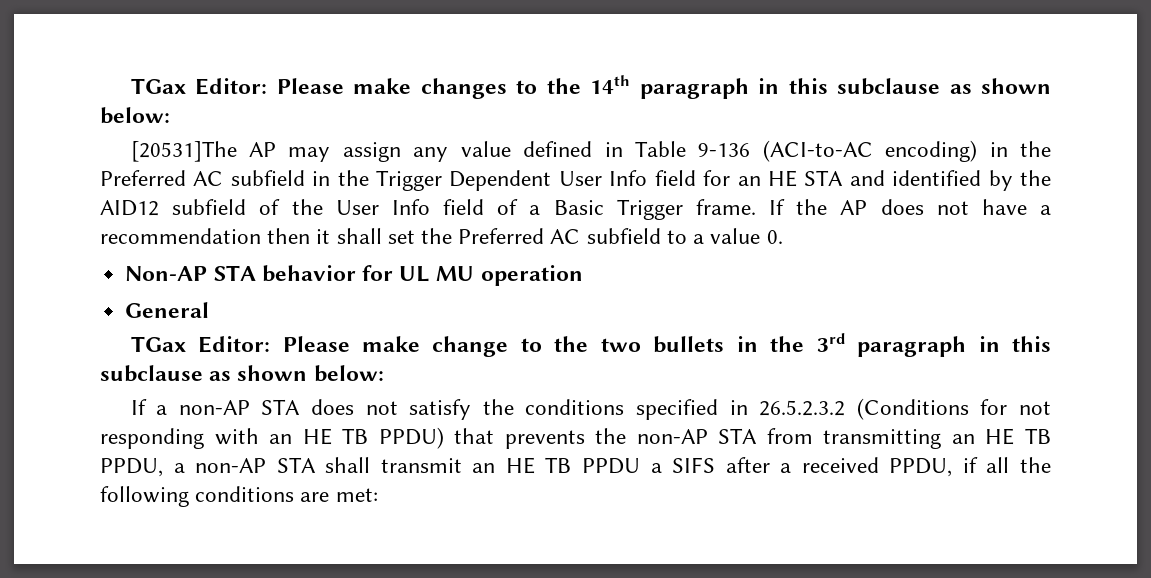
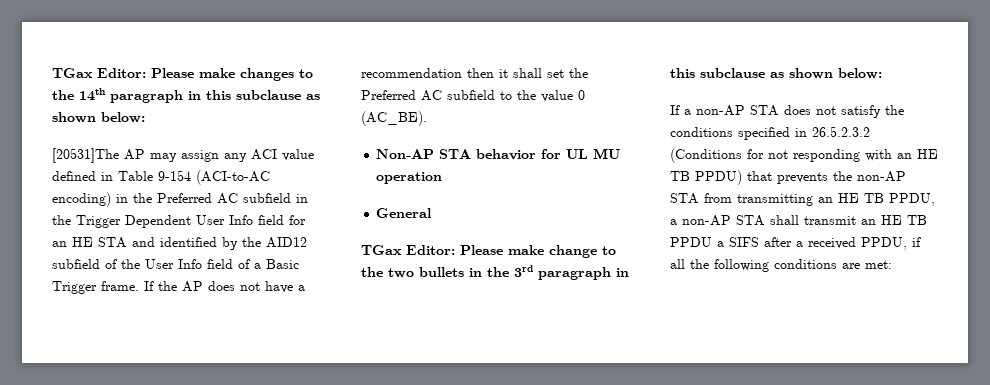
(449, 154) none -> [251,149,277,160] ACI
[698,143,751,157] 9-136 -> [158,170,191,181] 9-154
[693,228,783,244] a value 0. -> [517,90,585,102] [361,111,427,126] the value 0 (AC_BE).

